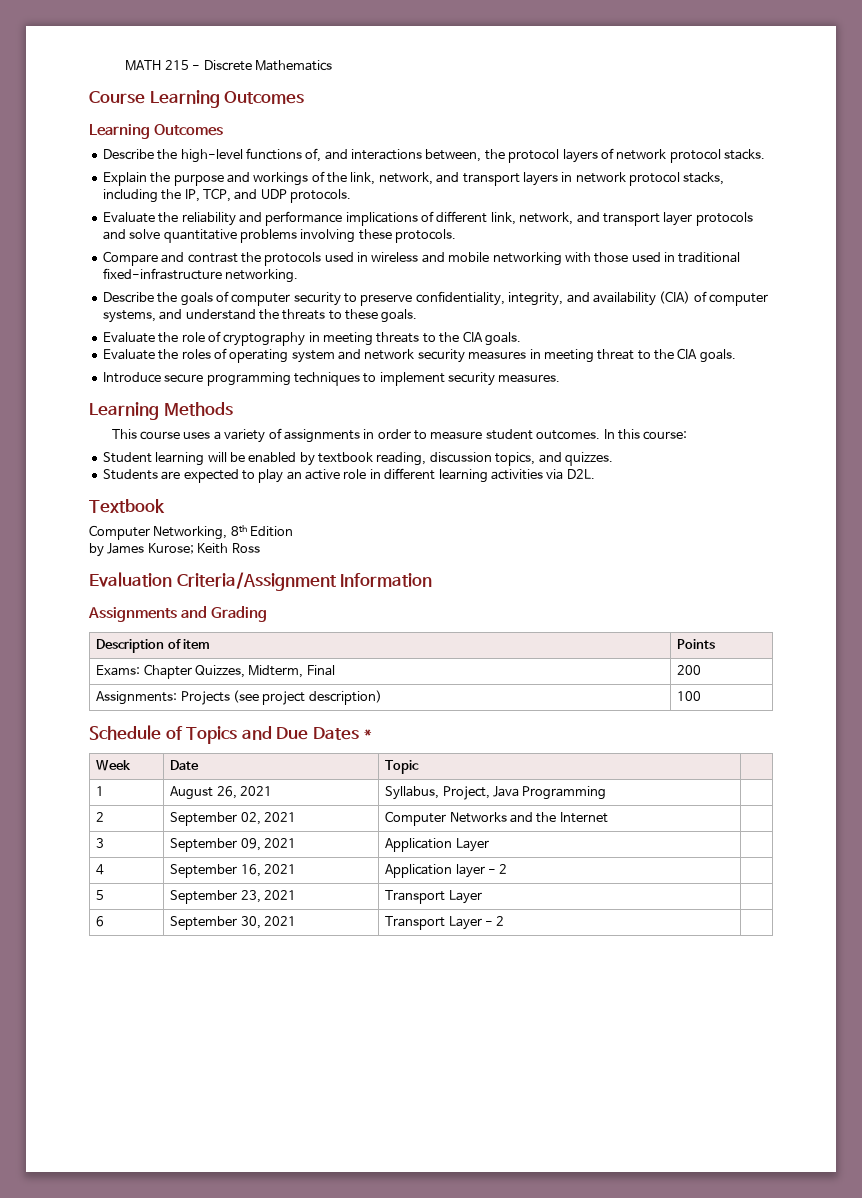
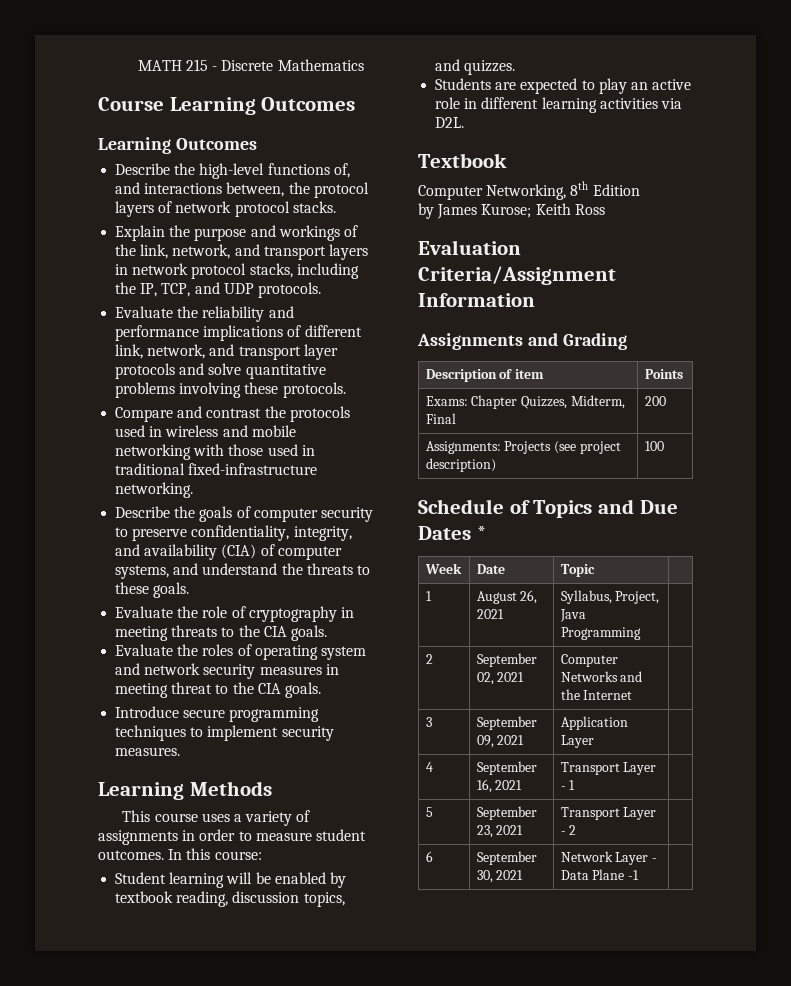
[385,864,508,878] Application layer - 2 -> [560,762,657,775] [560,780,576,790] Transport Layer - 1
(482, 897) none -> [560,825,577,835] - 2
[385,916,505,930] Transport Layer - 2 -> [560,851,658,865] [560,869,640,880] Network Layer - Data Plane -1

